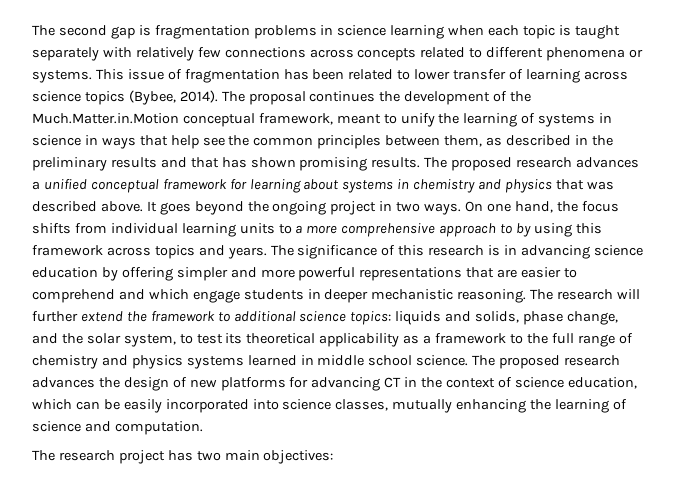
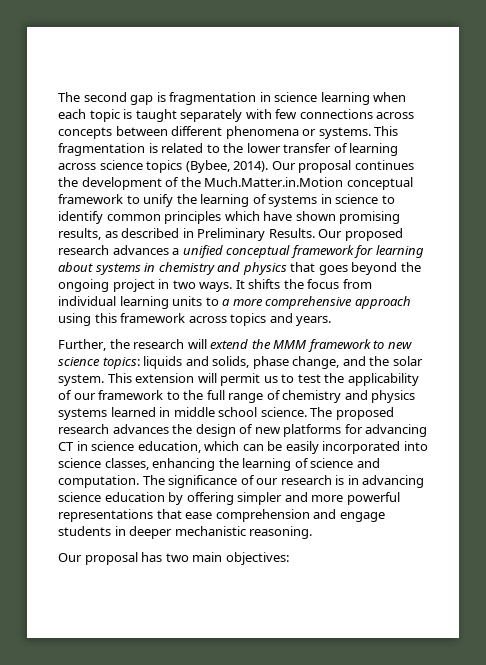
[253,25,317,39] problems -> (257, 98) none
[135,47,194,61] relatively -> (272, 114) none
[420,47,483,58] related to -> [115,126,168,136] between
[127,69,411,83] issue of fragmentation has been related to -> [58,143,244,156] fragmentation is related to the
[221,91,245,102] The -> [271,161,296,170] Our
[258,113,381,125] framework, meant -> [58,194,123,204] framework
[84,135,613,149] [32,157,448,171] in ways that help see the common principles between them, as described in the preliminary results and that has shown promising results. The -> [381,195,395,204] [58,211,401,224] [58,228,343,241] to identify common principles which have shown promising results, as described in Preliminary Results. Our
[586,181,614,190] [32,201,157,212] was described above. It -> (316, 267) none
[465,201,553,213] On one hand, -> [235,279,281,289] It shifts
[32,223,71,234] shifts -> (340, 284) none
[500,223,532,237] to by -> (411, 302) none
[270,245,643,259] [32,267,578,281] [32,289,554,303] The significance of this research is in advancing science education by offering simpler and more powerful representations that are easier to comprehend and which engage students in deeper mechanistic reasoning. The -> [58,339,130,351] // Further, the
[32,311,78,322] further -> (207, 344) none
[150,311,296,322] framework to additional -> [273,339,412,352] MMM framework to new
[123,333,432,347] system, to test its theoretical applicability as a -> [58,373,419,386] [58,390,96,400] system. This extension will permit us to test the applicability of our
[421,377,512,388] the context of -> (88, 446) none
[392,399,453,413] mutually -> (149, 464) none
[32,450,165,464] // The research project -> [142,475,425,488] [58,492,400,505] [58,509,385,522] [58,526,313,539] [58,552,138,565] The significance of our research is in advancing science education by offering simpler and more powerful representations that ease comprehension and engage students in deeper mechanistic reasoning. // Our proposal

